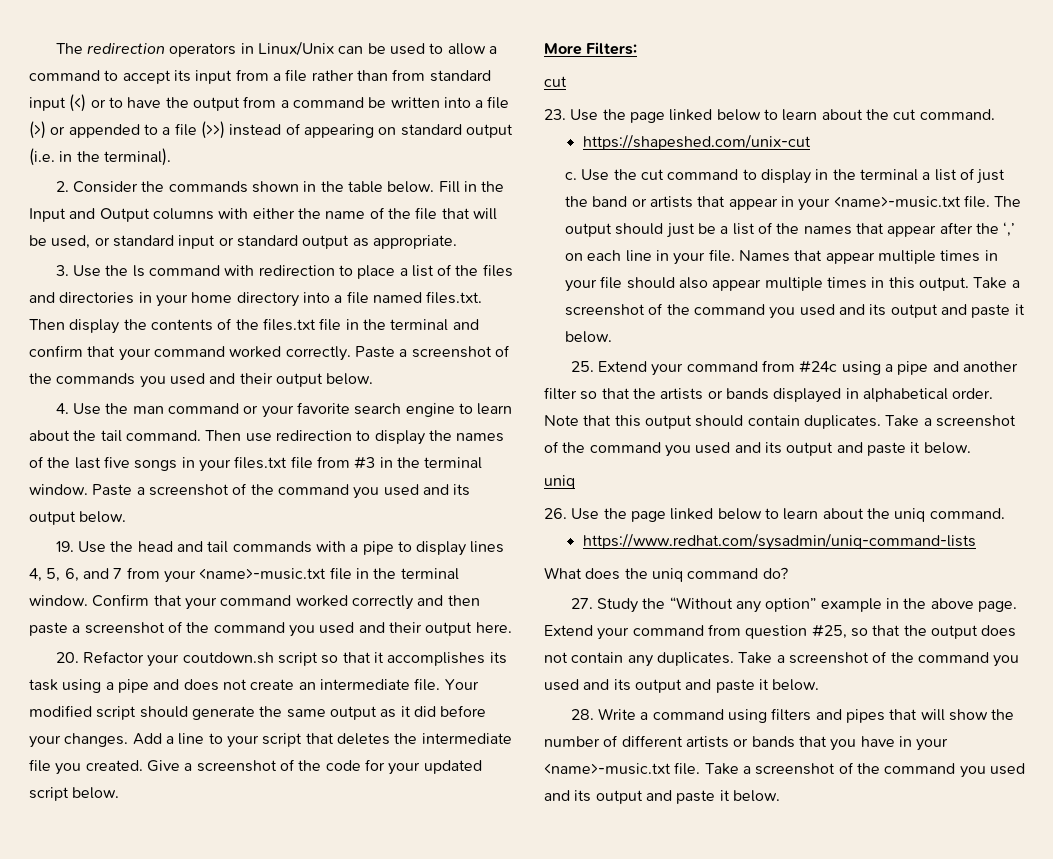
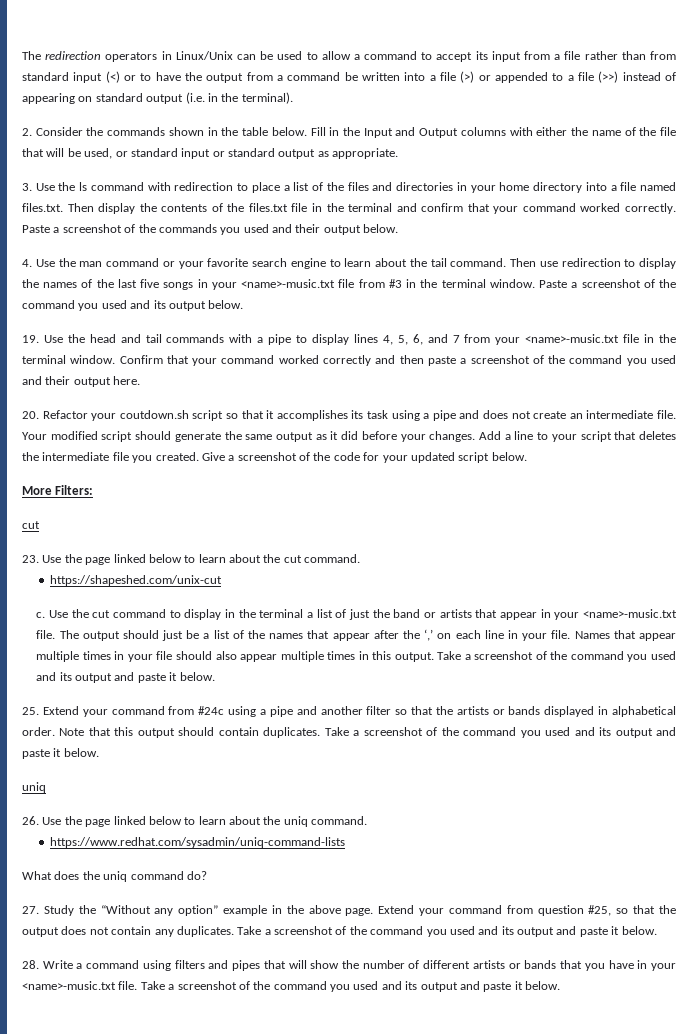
[234,456,288,469] files.txt -> [241,279,336,288] <name>-music.txt

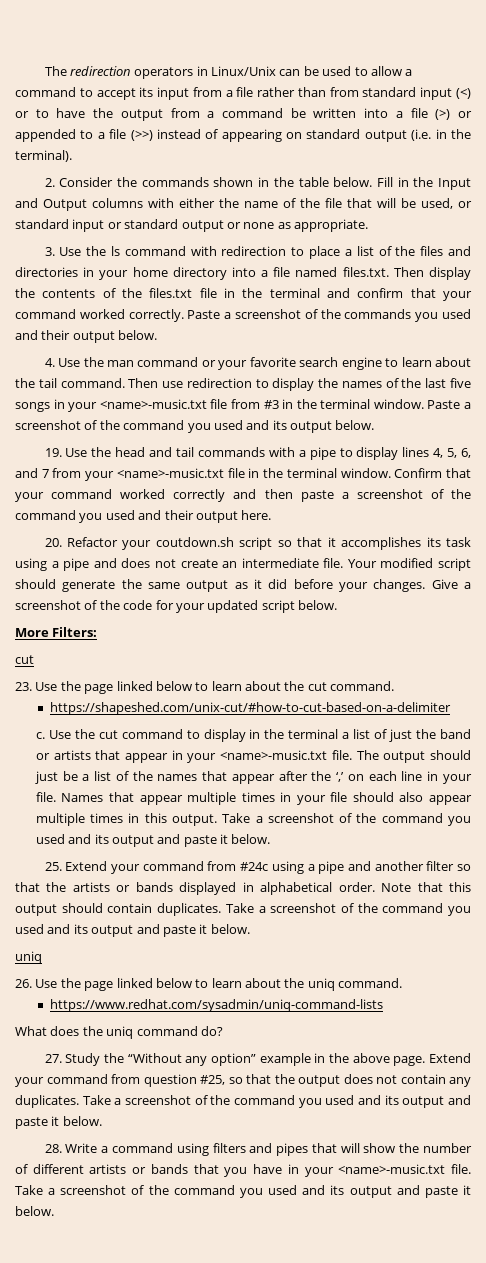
(316, 154) none -> [226,222,275,229] or none
[479,431,676,442] [22,452,199,463] Add a line to your script that deletes the intermediate file you created. -> (426, 585) none
[50,575,223,586] https://shapeshed.com/unix-cut -> [49,702,451,715] https://shapeshed.com/unix-cut/#how-to-cut-based-on-a-delimiter

